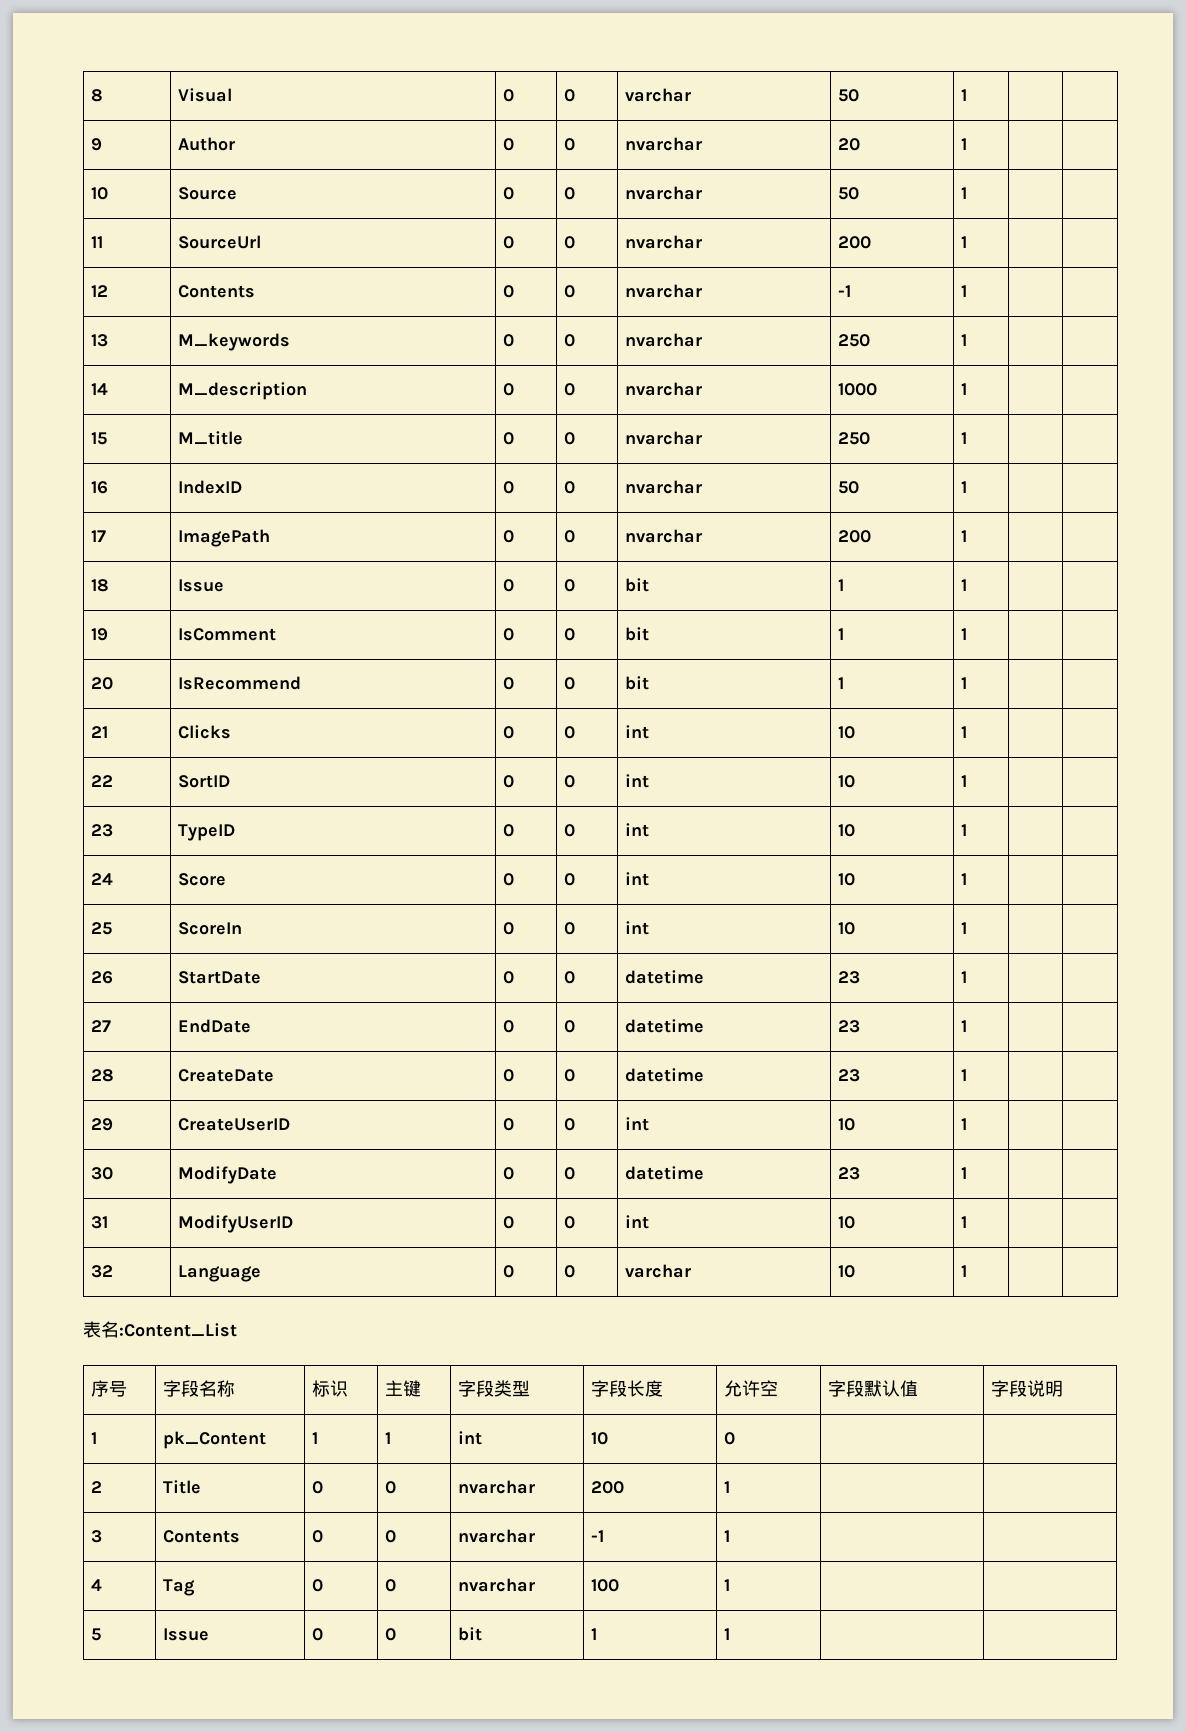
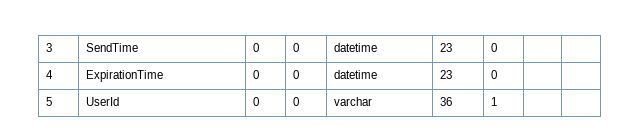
[90,89,103,102] [177,88,232,102] [502,89,514,102] [563,89,575,102] [624,88,691,102] [837,89,859,102] [960,89,967,101] [90,138,102,151] [177,137,235,151] [502,138,514,151] [563,138,575,151] [624,137,702,151] [837,138,860,151] [960,138,967,150] [90,187,108,200] [177,187,237,200] [502,187,514,200] [563,187,575,200] [624,186,702,200] [837,187,859,200] [960,187,967,199] [90,236,103,248] [177,235,261,249] [502,236,514,249] [563,236,575,249] [624,235,702,249] [837,236,871,249] [960,236,967,248] [90,285,108,297] [177,285,255,298] [502,285,514,298] [563,285,575,298] [624,284,702,298] [837,285,851,297] [960,285,967,297] [90,334,108,347] [177,333,290,351] [502,334,514,347] [563,334,575,347] [624,333,702,347] [837,334,870,347] [960,334,967,346] [90,383,108,395] [177,382,307,400] [502,383,514,396] [563,383,575,396] [624,382,702,396] [837,383,877,396] [960,383,967,395] [90,432,107,445] [177,431,243,445] [502,432,514,445] [563,432,575,445] [624,431,702,445] [837,432,870,445] [960,432,967,444] [90,481,108,494] [177,480,242,494] [502,481,514,494] [563,481,575,494] [624,480,702,494] [837,481,859,494] [960,481,967,493] [90,530,106,542] [177,529,270,547] [502,530,514,543] [563,530,575,543] [624,529,702,543] [837,530,871,543] [960,530,967,542] [90,579,109,592] [177,579,224,592] [502,579,514,592] [563,579,575,592] [624,578,649,592] [837,579,844,591] [960,579,967,591] [90,628,108,641] [177,628,276,641] [502,628,514,641] [563,628,575,641] [624,627,649,641] [837,628,844,640] [960,628,967,640] [90,677,113,690] [177,676,301,690] [502,677,514,690] [563,677,575,690] [624,676,649,690] [837,677,844,689] [960,677,967,689] [90,726,108,738] [177,725,231,739] [502,726,514,739] [563,726,575,739] [624,725,649,739] [837,726,855,739] [960,726,967,738] [90,775,113,787] [177,775,230,788] [502,775,514,788] [563,775,575,788] [624,774,649,788] [837,775,855,788] [960,775,967,787] [90,824,113,837] [177,824,235,841] [502,824,514,837] [563,824,575,837] [624,823,649,837] [837,824,855,837] [960,824,967,836] [90,873,113,885] [177,873,226,886] [502,873,514,886] [563,873,575,886] [624,872,649,886] [837,873,855,886] [960,873,967,885] [90,922,112,935] [177,922,242,935] [502,922,514,935] [563,922,575,935] [624,921,649,935] [837,922,855,935] [960,922,967,934] [90,971,113,984] [177,971,261,984] [502,971,514,984] [563,971,575,984] [624,970,704,984] [837,971,860,984] [960,971,967,983] [90,1020,111,1032] [177,1019,251,1033] [502,1020,514,1033] [563,1020,575,1033] [624,1019,704,1033] [837,1020,860,1033] [960,1020,967,1032] [90,1069,114,1082] [177,1069,274,1082] [502,1069,514,1082] [563,1069,575,1082] [624,1068,704,1082] [837,1069,860,1082] [960,1069,967,1081] [90,1118,113,1131] [177,1118,290,1131] [502,1118,514,1131] [563,1118,575,1131] [624,1117,649,1131] [837,1118,855,1131] [960,1118,967,1130] [90,1167,113,1180] [177,1166,277,1184] [502,1167,514,1180] [563,1167,575,1180] [624,1166,704,1180] [837,1167,860,1180] [960,1167,967,1179] [90,1216,108,1229] [177,1215,293,1233] [502,1216,514,1229] [563,1216,575,1229] [624,1215,649,1229] [837,1216,855,1229] [960,1216,967,1228] [90,1265,113,1278] [177,1265,261,1282] [502,1265,514,1278] [563,1265,575,1278] [624,1264,691,1278] [837,1265,855,1278] [960,1265,967,1277] [83,1321,237,1338] [90,1380,127,1397] [162,1380,235,1397] [311,1380,348,1397] [384,1380,421,1397] [457,1380,530,1397] [590,1380,663,1397] [723,1380,778,1397] [827,1380,918,1397] [990,1380,1063,1397] [90,1432,97,1444] [162,1431,266,1449] [311,1432,318,1444] [384,1432,391,1444] [457,1431,482,1445] [590,1432,608,1445] [723,1432,735,1445] [90,1481,102,1493] [162,1480,201,1494] [311,1481,323,1494] [384,1481,396,1494] [457,1480,535,1494] [590,1481,624,1494] [723,1481,730,1493] [90,1530,102,1543] [162,1530,240,1543] [311,1530,323,1543] [384,1530,396,1543] [457,1529,535,1543] [590,1530,604,1542] [723,1530,730,1542] [90,1579,102,1591] [162,1579,195,1596] [311,1579,323,1592] [384,1579,396,1592] [457,1578,535,1592] [590,1579,619,1592] [723,1579,730,1591] [90,1628,101,1641] [162,1628,209,1641] [311,1628,323,1641] [384,1628,396,1641] [457,1627,482,1641] [590,1628,597,1640] [723,1628,730,1640] 8 | Visual | 0 | 0 | varchar | 50 | 1 | | // 9 | Author | 0 | 0 | nvarchar | 20 | 1 | | // 10 | Source | 0 | 0 | nvarchar | 50 | 1 | | // 11 | SourceUrl | 0 | 0 | nvarchar | 200 | 1 | | // 12 | Contents | 0 | 0 | nvarchar | -1 | 1 | | // 13 | M_keywords | 0 | 0 | nvarchar | 250 | 1 | | // 14 | M_description | 0 | 0 | nvarchar | 1000 | 1 | | // 15 | M_title | 0 | 0 | nvarchar | 250 | 1 | | // 16 | IndexID | 0 | 0 | nvarchar | 50 | 1 | | // 17 | ImagePath | 0 | 0 | nvarchar | 200 | 1 | | // 18 | Issue | 0 | 0 | bit | 1 | 1 | | // 19 | IsComment | 0 | 0 | bit | 1 | 1 | | // 20 | IsRecommend | 0 | 0 | bit | 1 | 1 | | // 21 | Clicks | 0 | 0 | int | 10 | 1 | | // 22 | SortID | 0 | 0 | int | 10 | 1 | | // 23 | TypeID | 0 | 0 | int | 10 | 1 | | // 24 | Score | 0 | 0 | int | 10 | 1 | | // 25 | ScoreIn | 0 | 0 | int | 10 | 1 | | // 26 | StartDate | 0 | 0 | datetime | 23 | 1 | | // 27 | EndDate | 0 | 0 | datetime | 23 | 1 | | // 28 | CreateDate | 0 | 0 | datetime | 23 | 1 | | // 29 | CreateUserID | 0 | 0 | int | 10 | 1 | | // 30 | ModifyDate | 0 | 0 | datetime | 23 | 1 | | // 31 | ModifyUserID | 0 | 0 | int | 10 | 1 | | // 32 | Language | 0 | 0 | varchar | 10 | 1 | | // 表名:Content_List // 序号 | 字段名称 | 标识 | 主键 | 字段类型 | 字段长度 | 允许空 | 字段默认值 | 字段说明 // 1 | pk_Content | 1 | 1 | int | 10 | 0 | | // 2 | Title | 0 | 0 | nvarchar | 200 | 1 | | // 3 | Contents | 0 | 0 | nvarchar | -1 | 1 | | // 4 | Tag | 0 | 0 | nvarchar | 100 | 1 | | // 5 | Issue | 0 | 0 | bit | 1 | 1 | | -> [45,43,52,52] [85,43,138,52] [252,43,259,52] [292,43,299,52] [333,43,377,52] [439,43,452,52] [490,43,497,52] [45,70,53,79] [85,70,163,82] [252,70,259,79] [292,70,299,79] [333,70,377,79] [439,70,452,79] [490,70,497,79] [45,97,52,106] [85,97,119,106] [252,97,259,106] [292,97,299,106] [333,97,372,106] [439,97,452,106] [490,97,497,106] 3 | SendTime | 0 | 0 | datetime | 23 | 0 | | // 4 | ExpirationTime | 0 | 0 | datetime | 23 | 0 | | // 5 | UserId | 0 | 0 | varchar | 36 | 1 | |

